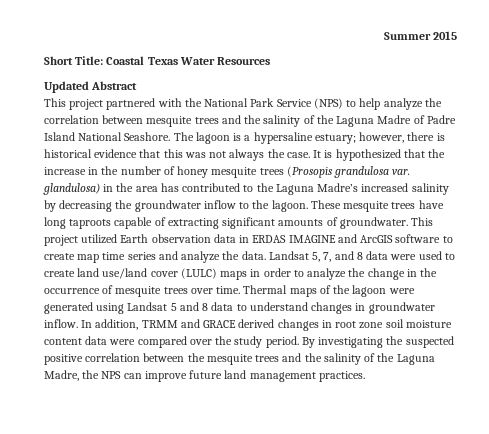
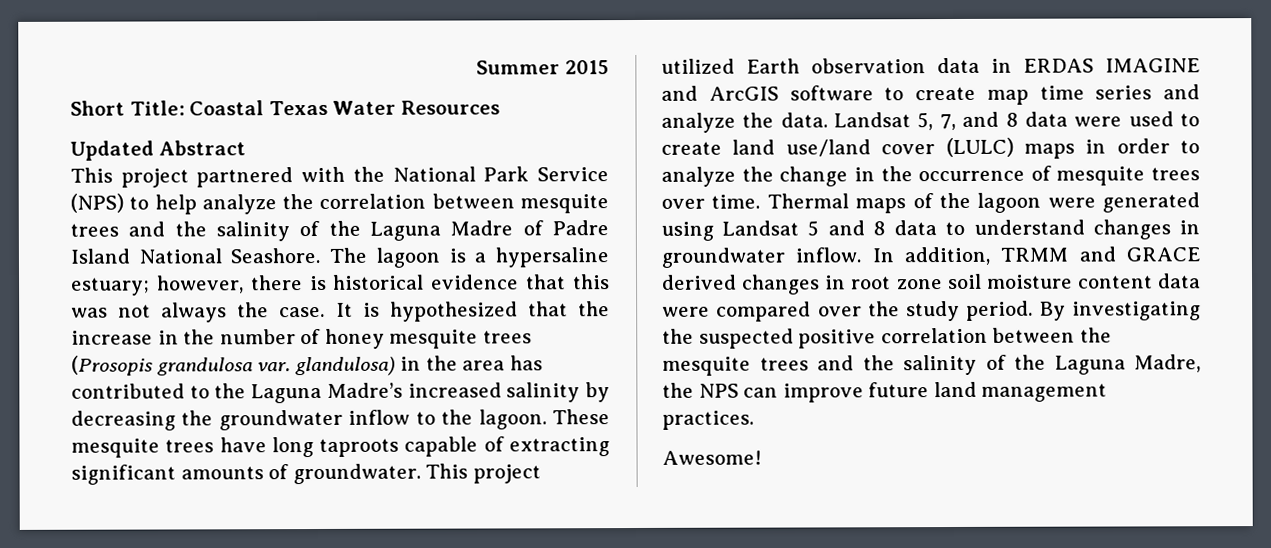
(365, 376) none -> [662,450,762,465] // Awesome!

